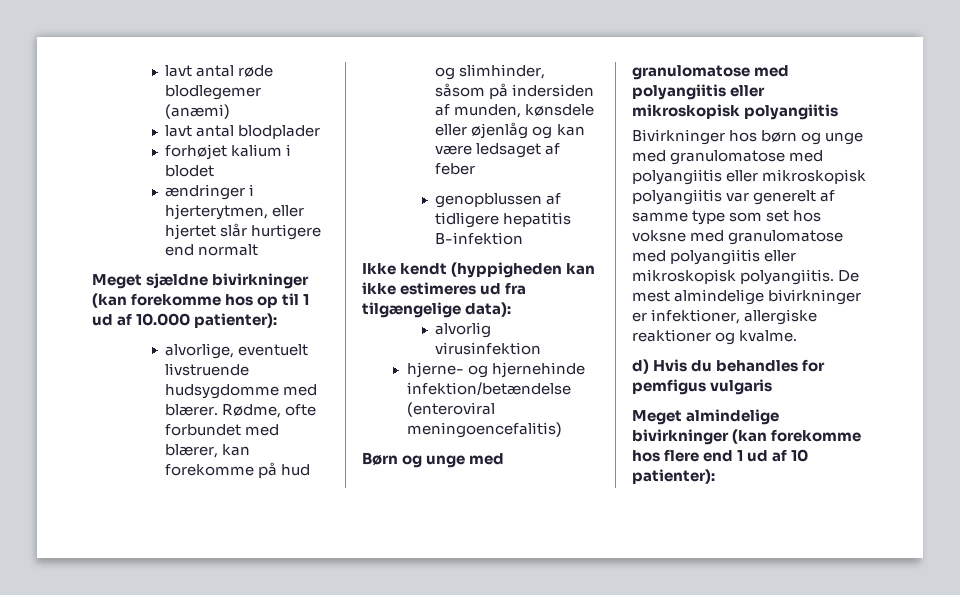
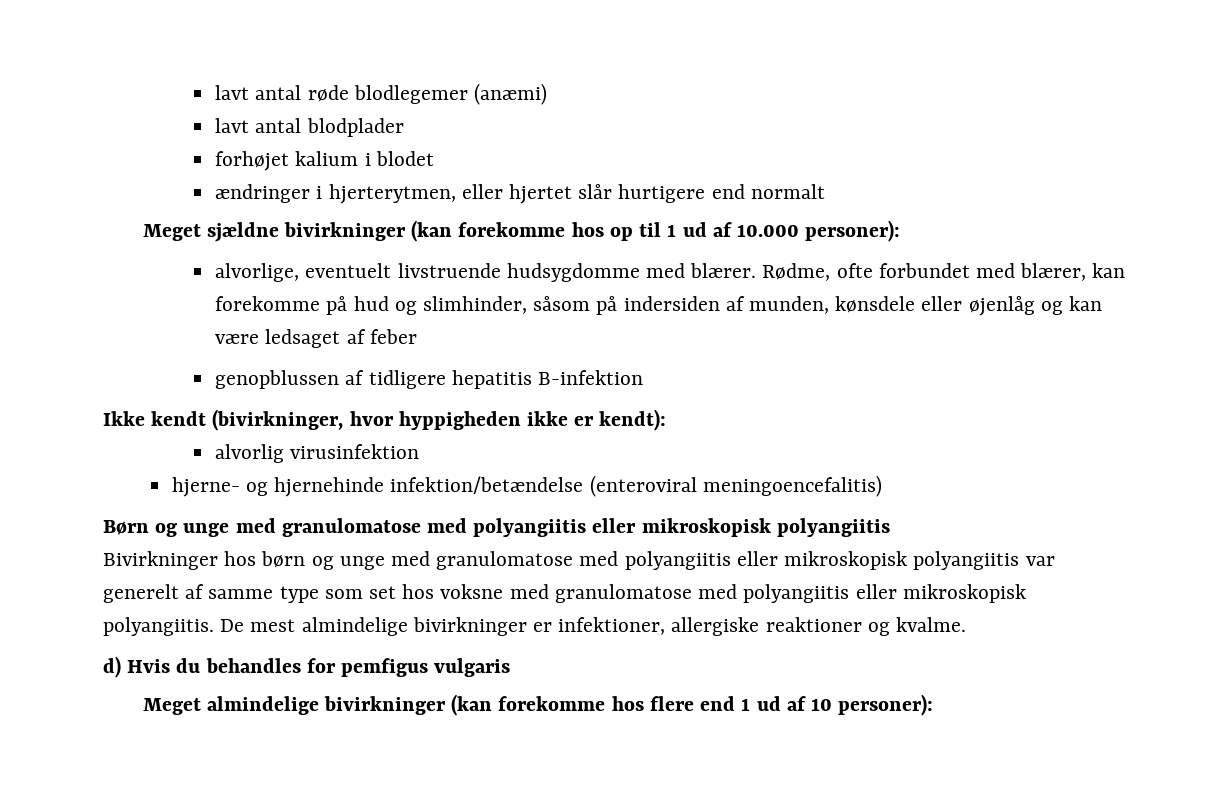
[194,313,278,328] patienter): -> [805,220,901,242] personer):
[451,262,596,278] [362,282,527,295] [362,302,512,318] (hyppigheden kan ikke estimeres ud fra tilgængelige data): -> [212,409,667,431] (bivirkninger, hvor hyppigheden ikke er kendt):
[632,469,715,484] patienter): -> [838,694,934,716] personer):

